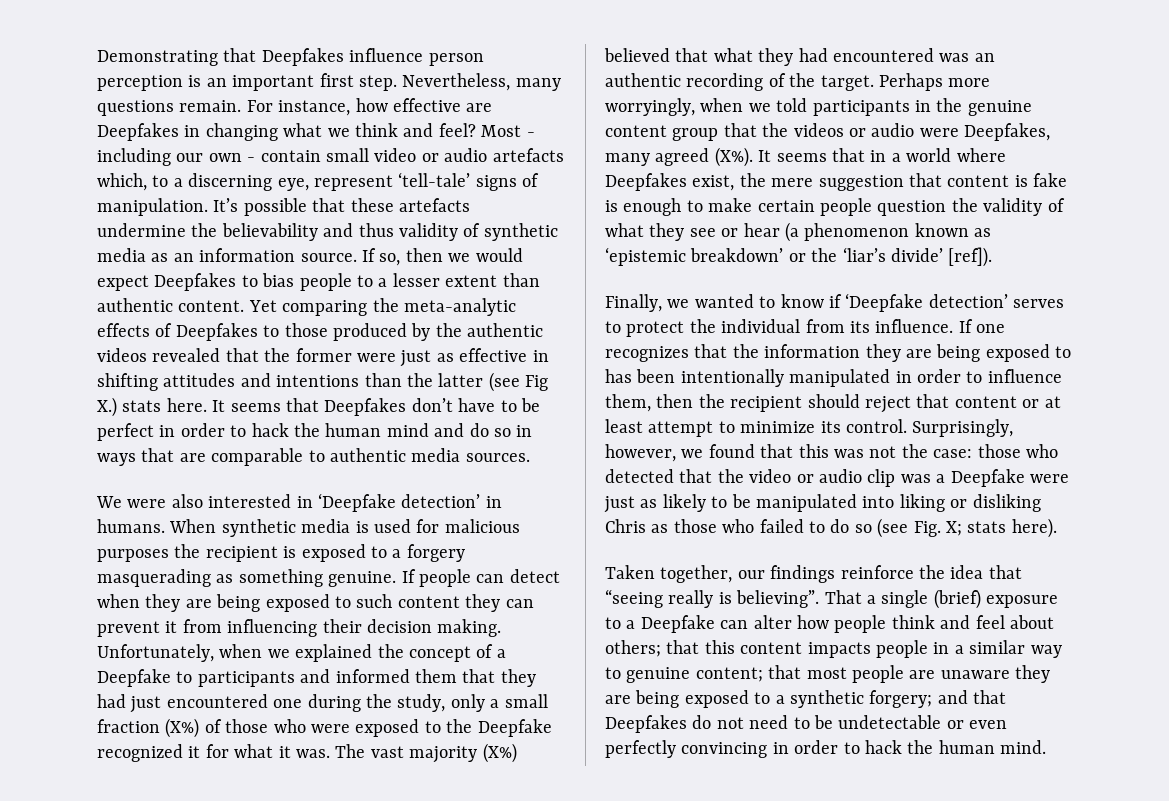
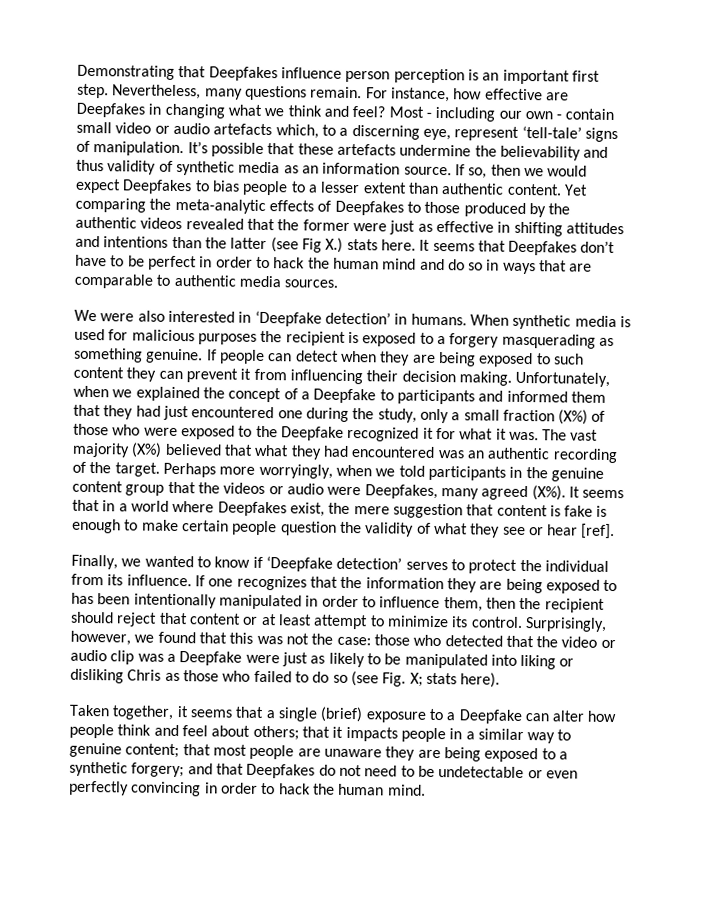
[785,222,992,242] [605,247,993,267] (a phenomenon known as ‘epistemic breakdown’ or the ‘liar’s divide’ [ref]). -> [580,523,616,540] [ref].
[737,565,1022,583] [605,589,862,608] our findings reinforce the idea that “seeing really is believing”. That -> [176,706,265,719] it seems that
[704,640,803,654] this content -> [332,726,344,738] it

